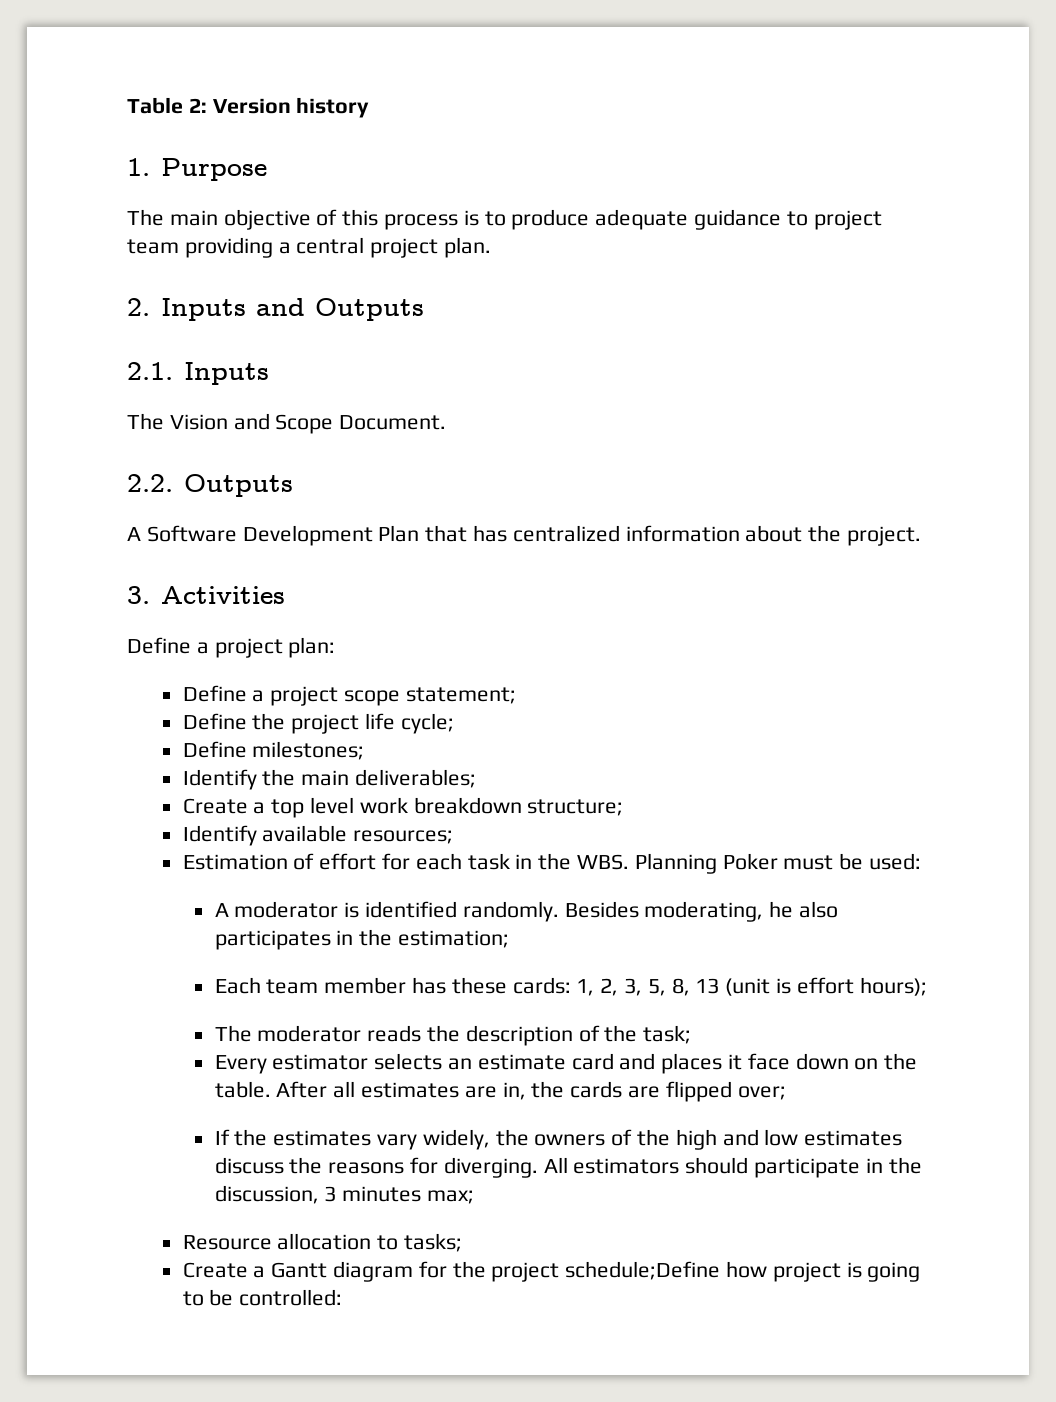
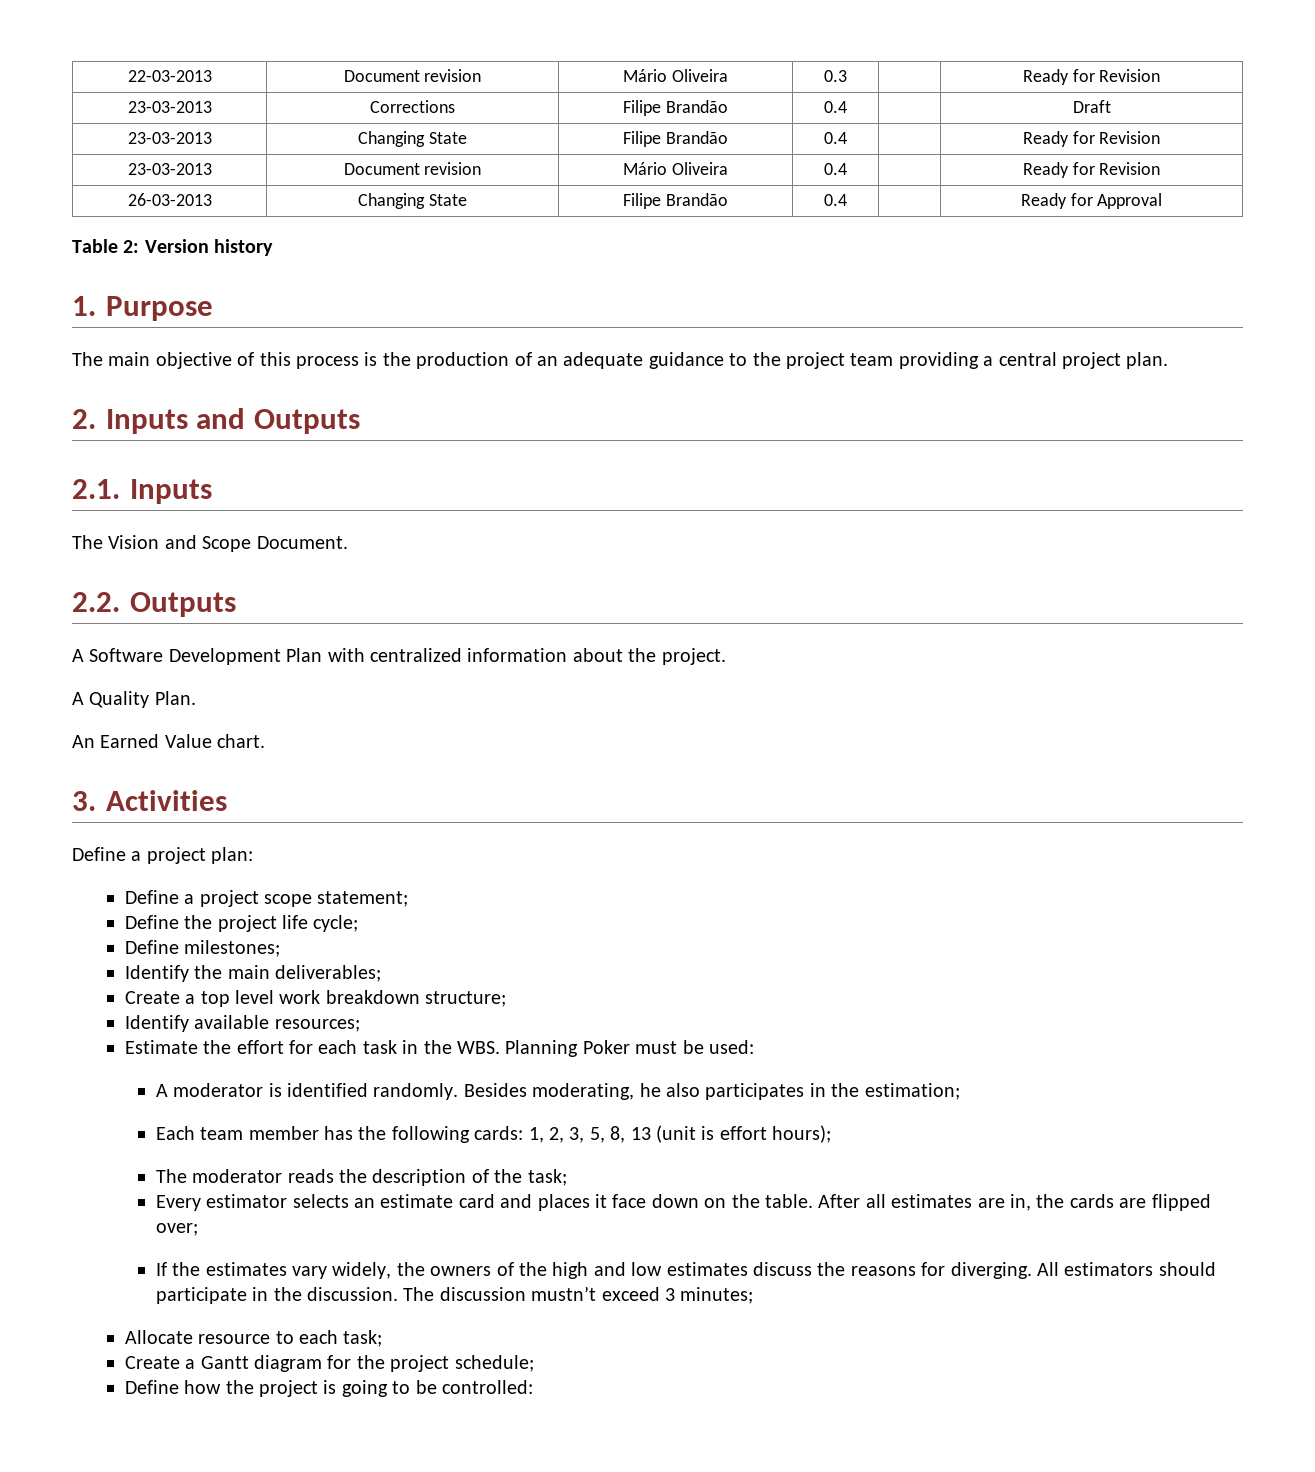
(127, 105) none -> [127,70,212,82] [343,69,482,82] [623,69,728,82] [824,70,847,82] [1022,69,1161,85] [127,101,212,113] [369,100,455,113] [623,100,728,116] [824,101,847,113] [1072,100,1111,113] [127,132,212,144] [358,131,467,147] [623,131,728,147] [824,132,847,144] [1022,131,1161,147] [127,163,212,175] [343,162,482,175] [623,162,728,175] [824,163,847,175] [1022,162,1161,178] [127,193,212,206] [358,193,467,209] [623,193,728,209] [824,194,847,206] [1020,193,1163,209] 22-03-2013 | Document revision | Mário Oliveira | 0.3 | | Ready for Revision // 23-03-2013 | Corrections | Filipe Brandão | 0.4 | | Draft // 23-03-2013 | Changing State | Filipe Brandão | 0.4 | | Ready for Revision // 23-03-2013 | Document revision | Mário Oliveira | 0.4 | | Ready for Revision // 26-03-2013 | Changing State | Filipe Brandão | 0.4 | | Ready for Approval //
[484,209,590,230] to produce -> [382,352,558,369] the production of an
(808, 218) none -> [752,352,781,366] the
[425,525,508,542] that has -> [327,648,365,662] with
(922, 536) none -> [72,691,196,708] [72,734,266,748] // A Quality Plan. // An Earned Value chart.
[182,853,315,870] Estimation of -> [124,1040,232,1054] Estimate the
[451,977,507,994] these -> [358,1126,470,1143] the following
[214,1185,474,1204] [182,1233,463,1252] discussion, 3 minutes max; // Resource allocation to tasks; -> [306,1286,754,1304] [124,1330,383,1347] discussion. The discussion mustn’t exceed 3 minutes; // Allocate resource to each task;
[565,1261,768,1280] schedule;Define how -> [454,1355,534,1372] [124,1380,254,1394] schedule; // Define how the

